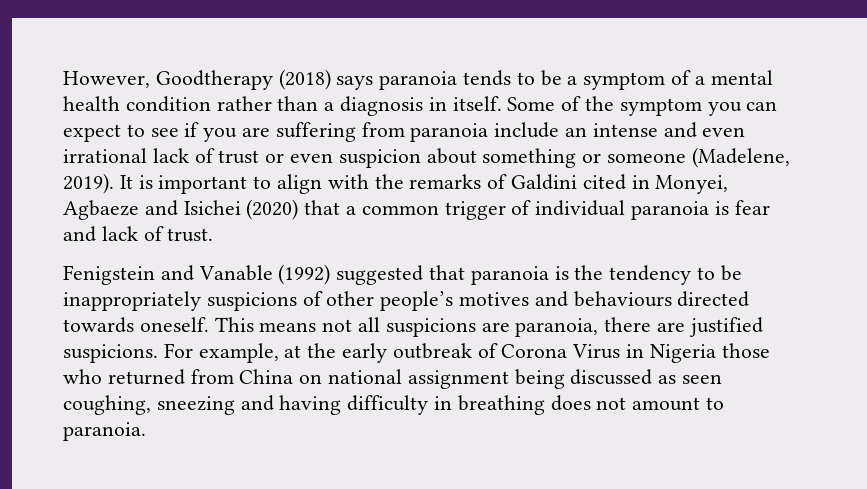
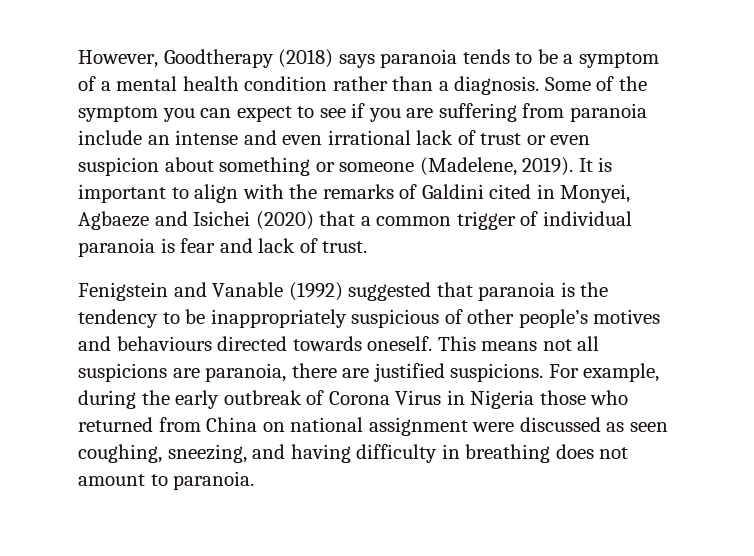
[340,96,502,116] diagnosis in itself. -> [454,76,540,95] diagnosis.
[206,292,297,311] suspicions -> [351,309,440,328] suspicious
[284,345,302,358] at -> [78,390,136,409] during
[514,369,565,389] being -> [472,422,515,432] were
[156,396,235,415] sneezing -> [167,444,247,463] sneezing,

